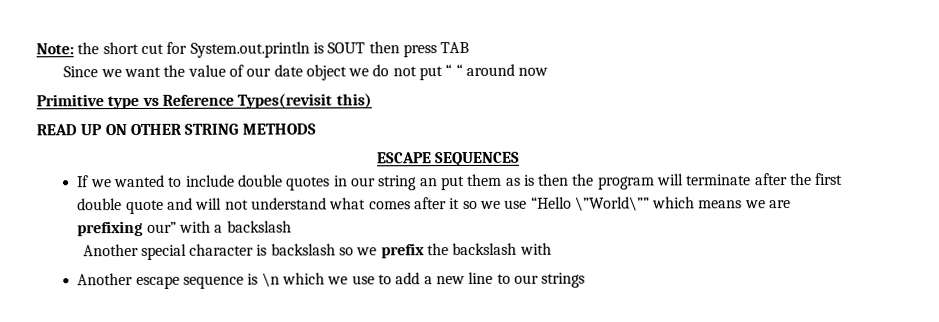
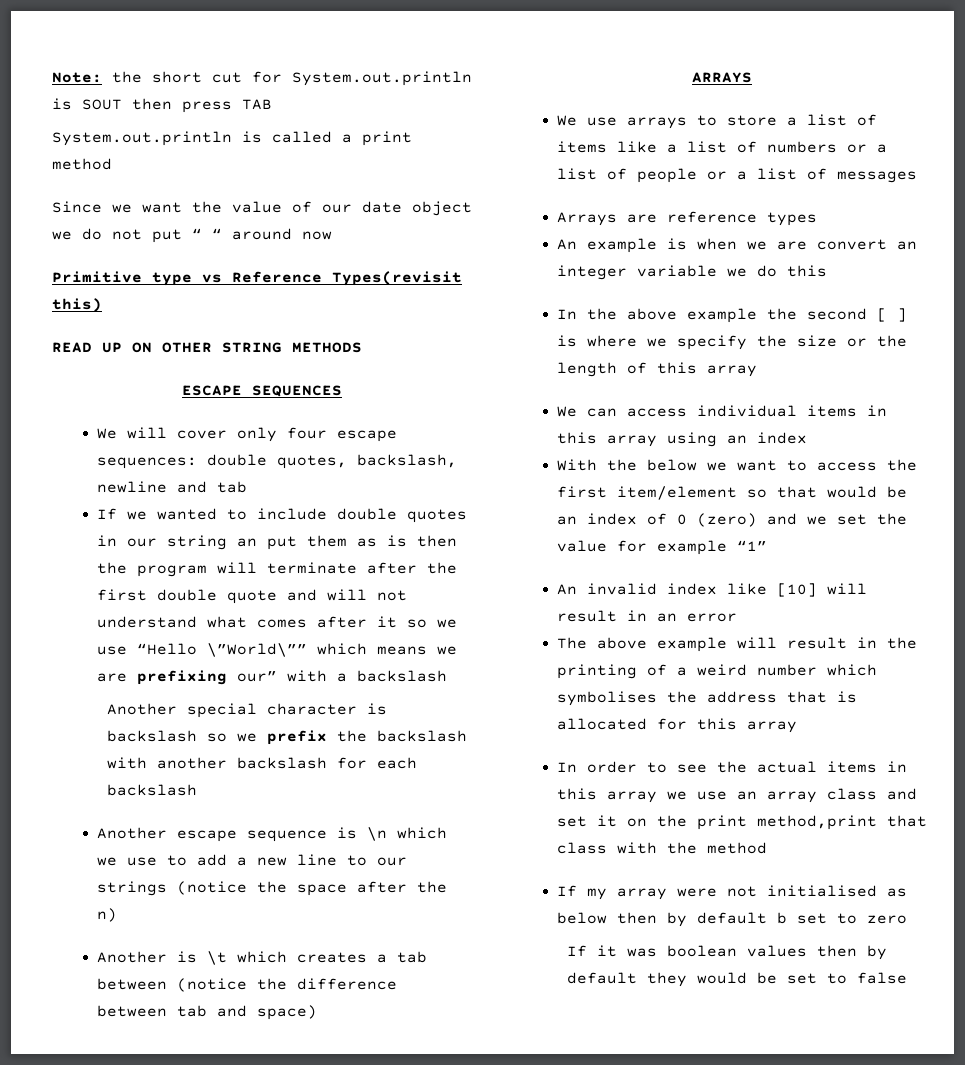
(470, 47) none -> [52,131,412,146] [52,158,112,170] // System.out.println is called a print method
(521, 159) none -> [97,427,398,442] [97,454,458,469] [97,481,248,493] // We will cover only four escape sequences: double quotes, backslash, newline and tab
(552, 248) none -> [157,757,418,769] [107,784,198,796] another backslash for each backslash
(586, 280) none -> [177,881,448,896] [97,908,118,922] [97,951,428,965] [97,978,398,992] [97,1005,318,1020] [692,72,752,83] [557,114,878,129] [557,141,888,153] [557,168,918,183] [557,211,818,226] [557,238,918,253] [557,265,828,280] [557,308,908,323] [557,335,908,350] [557,362,758,377] [557,405,888,417] [557,432,808,447] [557,459,918,471] [557,486,908,500] [557,513,908,527] [557,540,768,555] [557,583,868,597] [557,610,738,622] [557,637,918,652] [557,664,878,679] [557,691,858,706] [557,718,798,733] [557,761,908,773] [557,788,918,803] [557,815,928,830] [557,842,768,854] [557,885,908,900] [557,912,908,927] [567,945,888,960] [567,972,908,987] (notice the space after the n) // Another is \t which creates a tab between (notice the difference between tab and space) // ARRAYS // We use arrays to store a list of items like a list of numbers or a list of people or a list of messages // Arrays are reference types // An example is when we are convert an integer variable we do this // In the above example the second [ ] is where we specify the size or the length of this array // We can access individual items in this array using an index // With the below we want to access the first item/element so that would be an index of 0 (zero) and we set the value for example “1” // An invalid index like [10] will result in an error // The above example will result in the printing of a weird number which symbolises the address that is allocated for this array // In order to see the actual items in this array we use an array class and set it on the print method,print that class with the method // If my array were not initialised as below then by default b set to zero // If it was boolean values then by default they would be set to false

